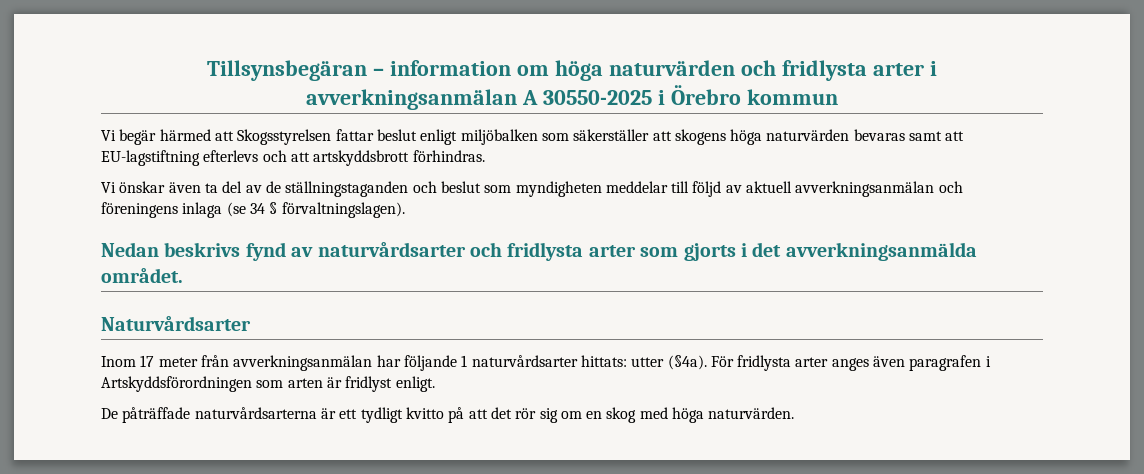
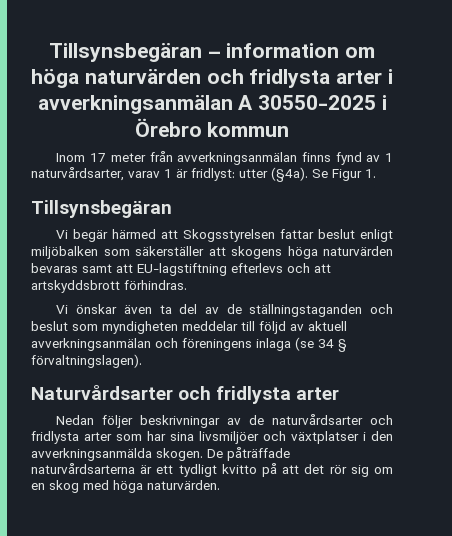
(838, 97) none -> [56,151,394,165] [31,167,376,182] [31,200,172,218] // Inom 17 meter från avverkningsanmälan finns fynd av 1 naturvårdsarter, varav 1 är fridlyst: utter (§4a). Se Figur 1. // Tillsynsbegäran
[101,242,314,261] Nedan beskrivs fynd av -> [31,385,340,404] [56,415,265,428] Naturvårdsarter och fridlysta arter // Nedan följer beskrivningar av de
[683,242,977,261] [101,268,183,283] [101,316,251,331] [101,355,991,371] [101,376,435,392] gjorts i det avverkningsanmälda området. // Naturvårdsarter // Inom 17 meter från avverkningsanmälan har följande 1 naturvårdsarter hittats: utter (§4a). För fridlysta arter anges även paragrafen i Artskyddsförordningen som arten är fridlyst enligt. // -> [147,431,393,444] [31,448,203,461] har sina livsmiljöer och växtplatser i den avverkningsanmälda skogen.

